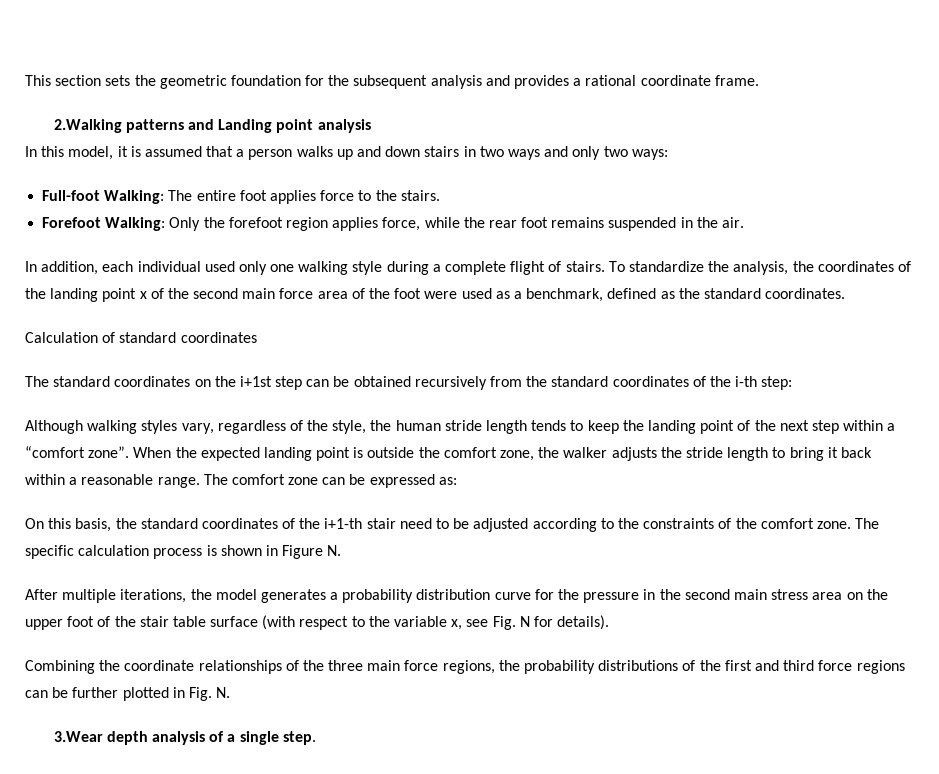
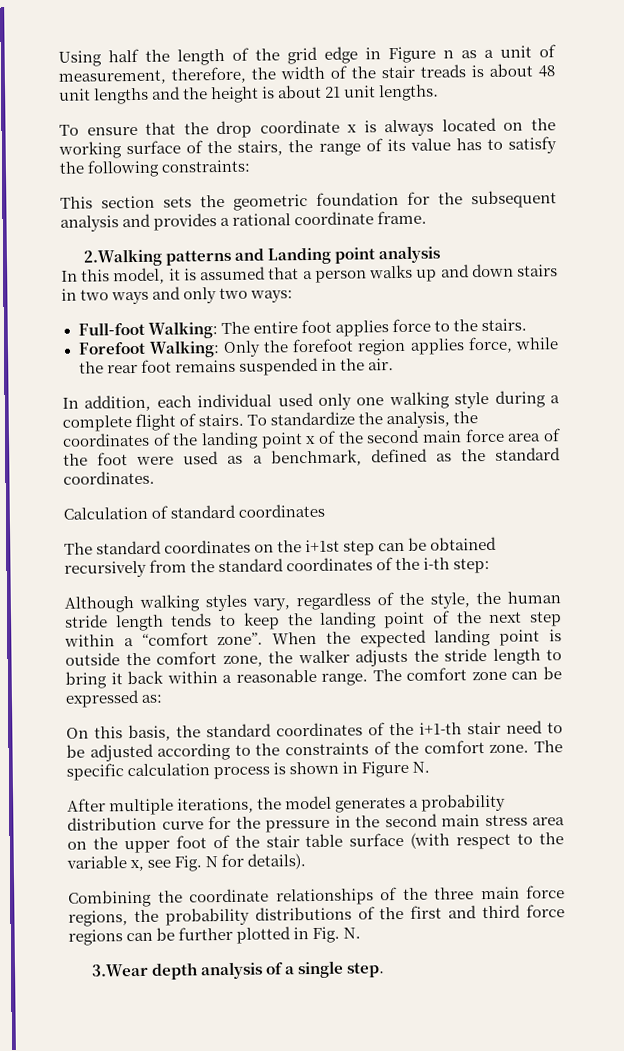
(25, 80) none -> [58,44,556,67] [58,63,555,85] [59,84,440,105] [59,117,556,139] [58,136,557,159] [59,159,251,178] Using half the length of the grid edge in Figure n as a unit of measurement, therefore, the width of the stair treads is about 48 unit lengths and the height is about 21 unit lengths. // To ensure that the drop coordinate x is always located on the working surface of the stairs, the range of its value has to satisfy the following constraints: //

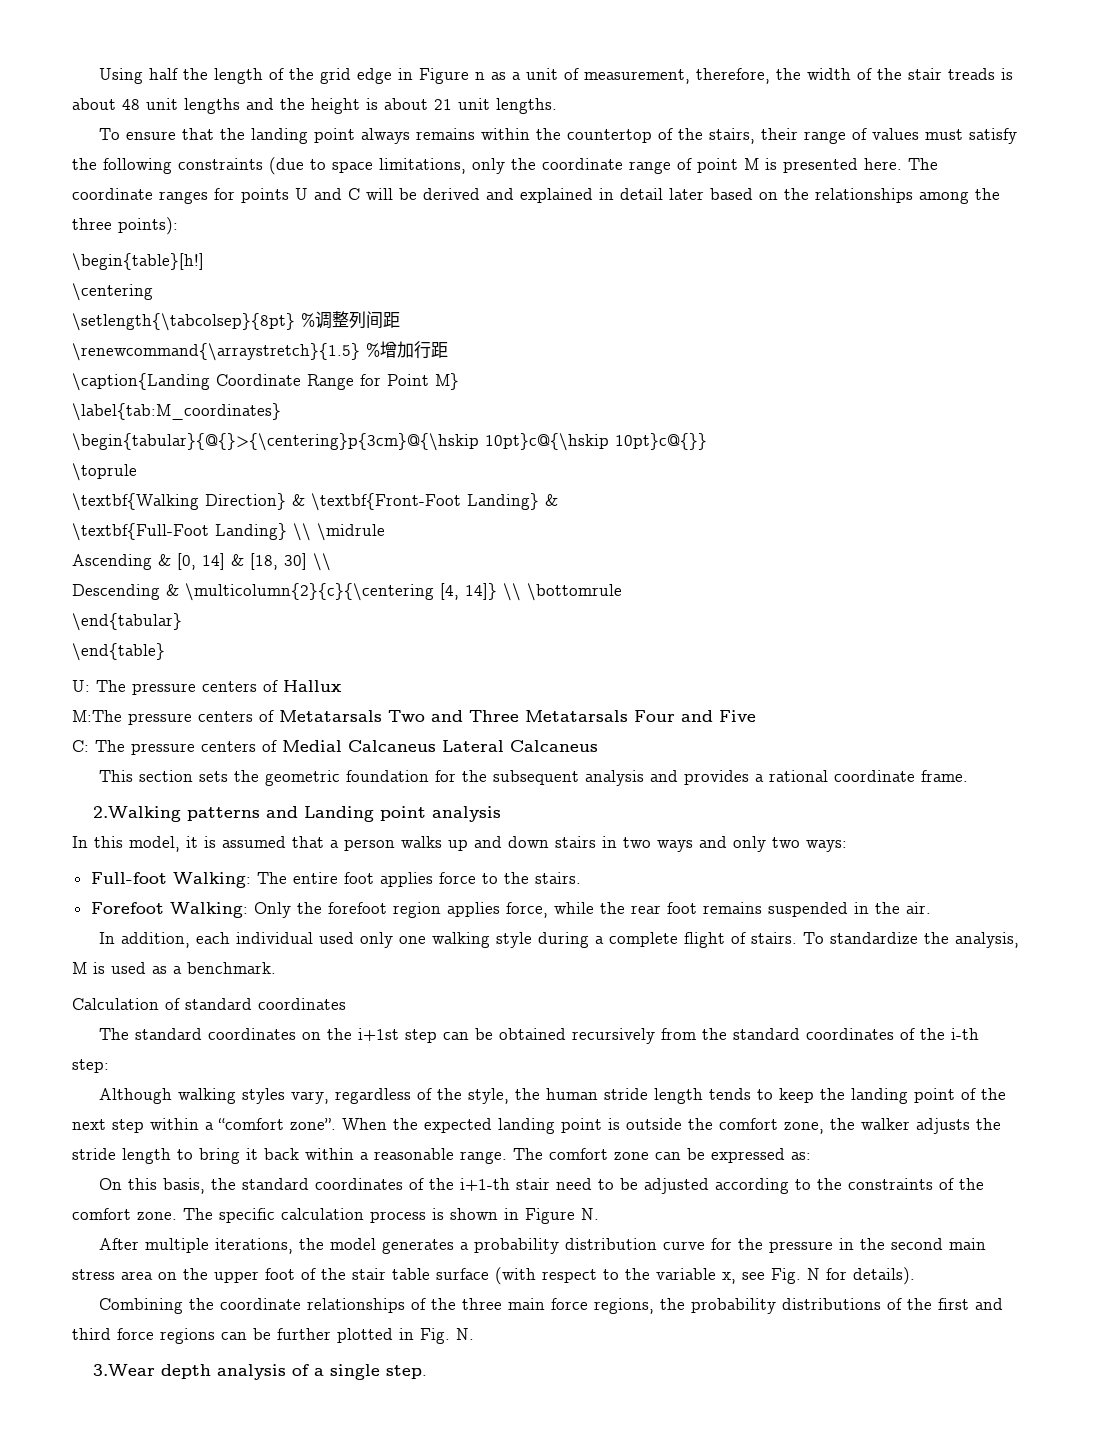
[216,117,556,139] [58,140,182,159] drop coordinate x is always located on the working surface -> [251,128,653,144] landing point always remains within the countertop
[288,136,557,156] [59,159,251,178] the range of its value has to satisfy the following constraints: -> [761,128,1018,144] [72,157,938,175] [72,188,1000,204] [72,217,178,235] [72,253,204,271] [72,283,153,301] [72,311,400,331] [72,341,448,361] [72,373,459,391] [72,403,281,421] [72,433,707,451] [72,463,137,481] [72,493,558,511] [72,523,385,541] [72,553,331,571] [72,583,622,601] [72,613,182,631] [72,643,165,661] [72,680,342,695] [72,710,756,725] [72,740,598,755] their range of values must satisfy the following constraints (due to space limitations, only the coordinate range of point M is presented here. The coordinate ranges for points U and C will be derived and explained in detail later based on the relationships among the three points): // \begin{table}[h!] // \centering // \setlength{\tabcolsep}{8pt} %调整列间距 // \renewcommand{\arraystretch}{1.5} %增加行距 // \caption{Landing Coordinate Range for Point M} // \label{tab:M_coordinates} // \begin{tabular}{@{}>{\centering}p{3cm}@{\hskip 10pt}c@{\hskip 10pt}c@{}} // \toprule // \textbf{Walking Direction} & \textbf{Front-Foot Landing} & // \textbf{Full-Foot Landing} \\ \midrule // Ascending & [0, 14] & [18, 30] \\ // Descending & \multicolumn{2}{c}{\centering [4, 14]} \\ \bottomrule // \end{tabular} // \end{table} // U: The pressure centers of Hallux // M:The pressure centers of Metatarsals Two and Three Metatarsals Four and Five // C: The pressure centers of Medial Calcaneus Lateral Calcaneus
[453,411,479,424] [62,428,562,450] [63,447,561,467] [63,470,155,485] the coordinates of the landing point x of the second main force area of the foot were used as a benchmark, defined as the standard coordinates. -> [72,962,276,974] M is used as a benchmark.

